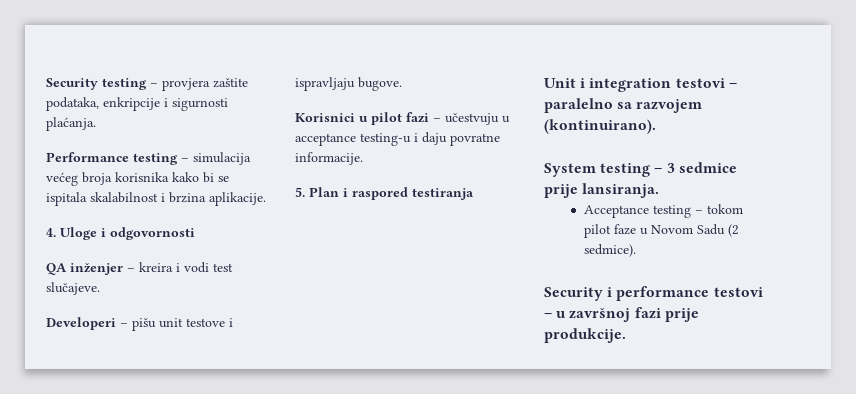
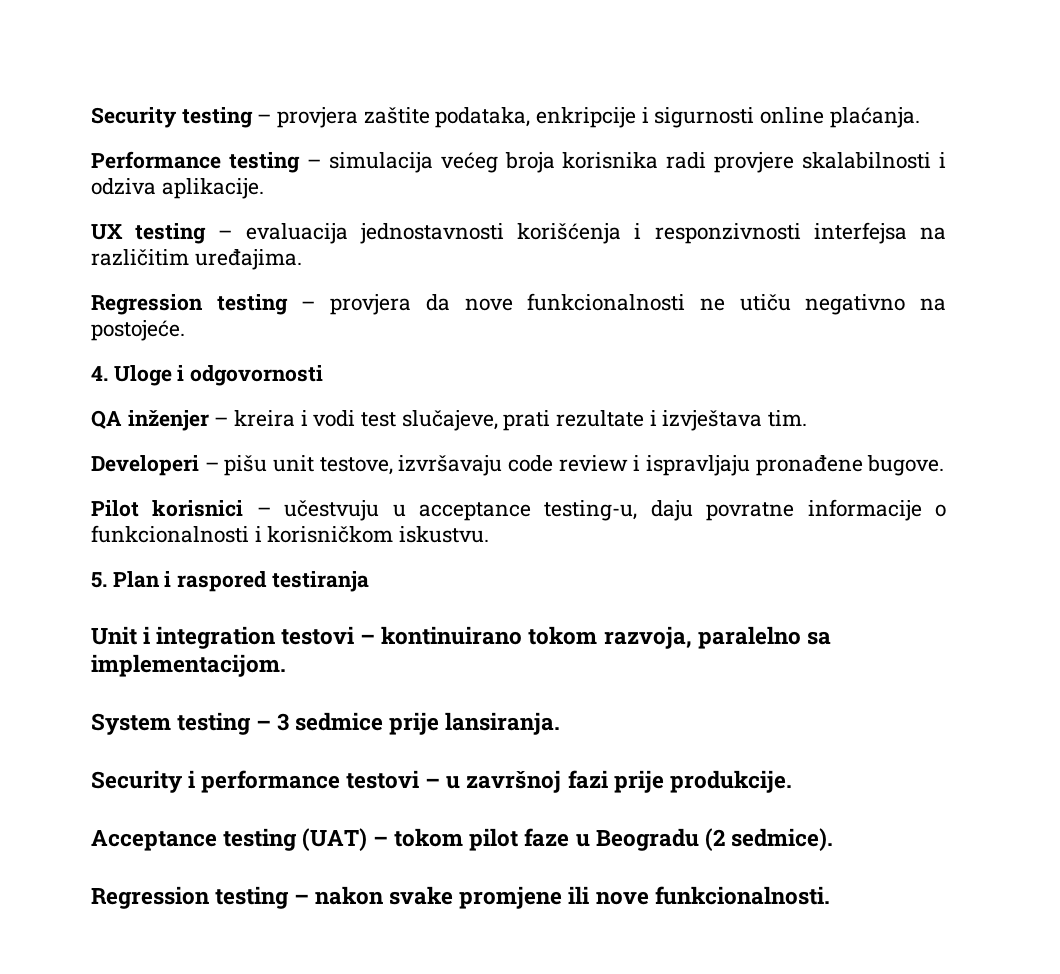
(228, 104) none -> [760,107,825,124] online
[172,172,229,183] [46,192,266,206] kako bi se ispitala skalabilnost i brzina aplikacije. -> [666,152,946,173] [91,178,264,199] [91,222,946,244] [91,249,302,270] [91,293,947,315] [91,320,185,341] radi provjere skalabilnosti i odziva aplikacije. // UX testing – evaluacija jednostavnosti korišćenja i responzivnosti interfejsa na različitim uređajima. // Regression testing – provjera da nove funkcionalnosti ne utiču negativno na postojeće.
[46,282,100,295] slučajeve. -> [401,410,808,431] slučajeve, prati rezultate i izvještava tim.
[186,318,225,327] testove -> [319,455,628,476] testove, izvršavaju code review
(355, 84) none -> [755,455,863,476] pronađene
[295,112,510,125] [295,132,500,146] [295,152,363,165] Korisnici u pilot fazi – učestvuju u acceptance testing-u i daju povratne informacije. -> [91,499,946,521] [91,525,490,543] Pilot korisnici – učestvuju u acceptance testing-u, daju povratne informacije o funkcionalnosti i korisničkom iskustvu.
[544,98,703,113] [544,119,656,134] paralelno sa razvojem (kontinuirano). -> [381,626,831,649] [91,654,286,677] kontinuirano tokom razvoja, paralelno sa implementacijom.
[583,204,743,218] [583,224,739,238] [583,244,636,257] // Acceptance testing – tokom pilot faze u Novom Sadu (2 sedmice). -> (561, 723) none
(626, 335) none -> [91,828,833,851] [91,886,830,909] // Acceptance testing (UAT) – tokom pilot faze u Beogradu (2 sedmice). // Regression testing – nakon svake promjene ili nove funkcionalnosti.

